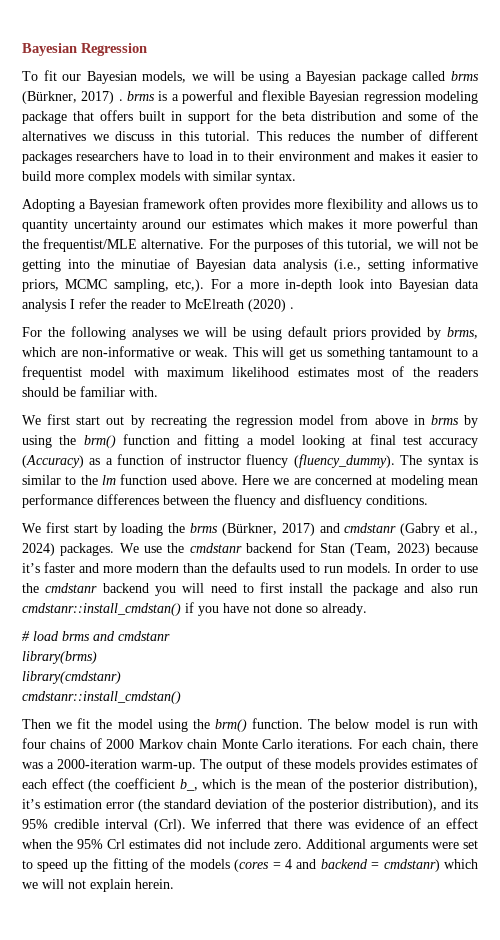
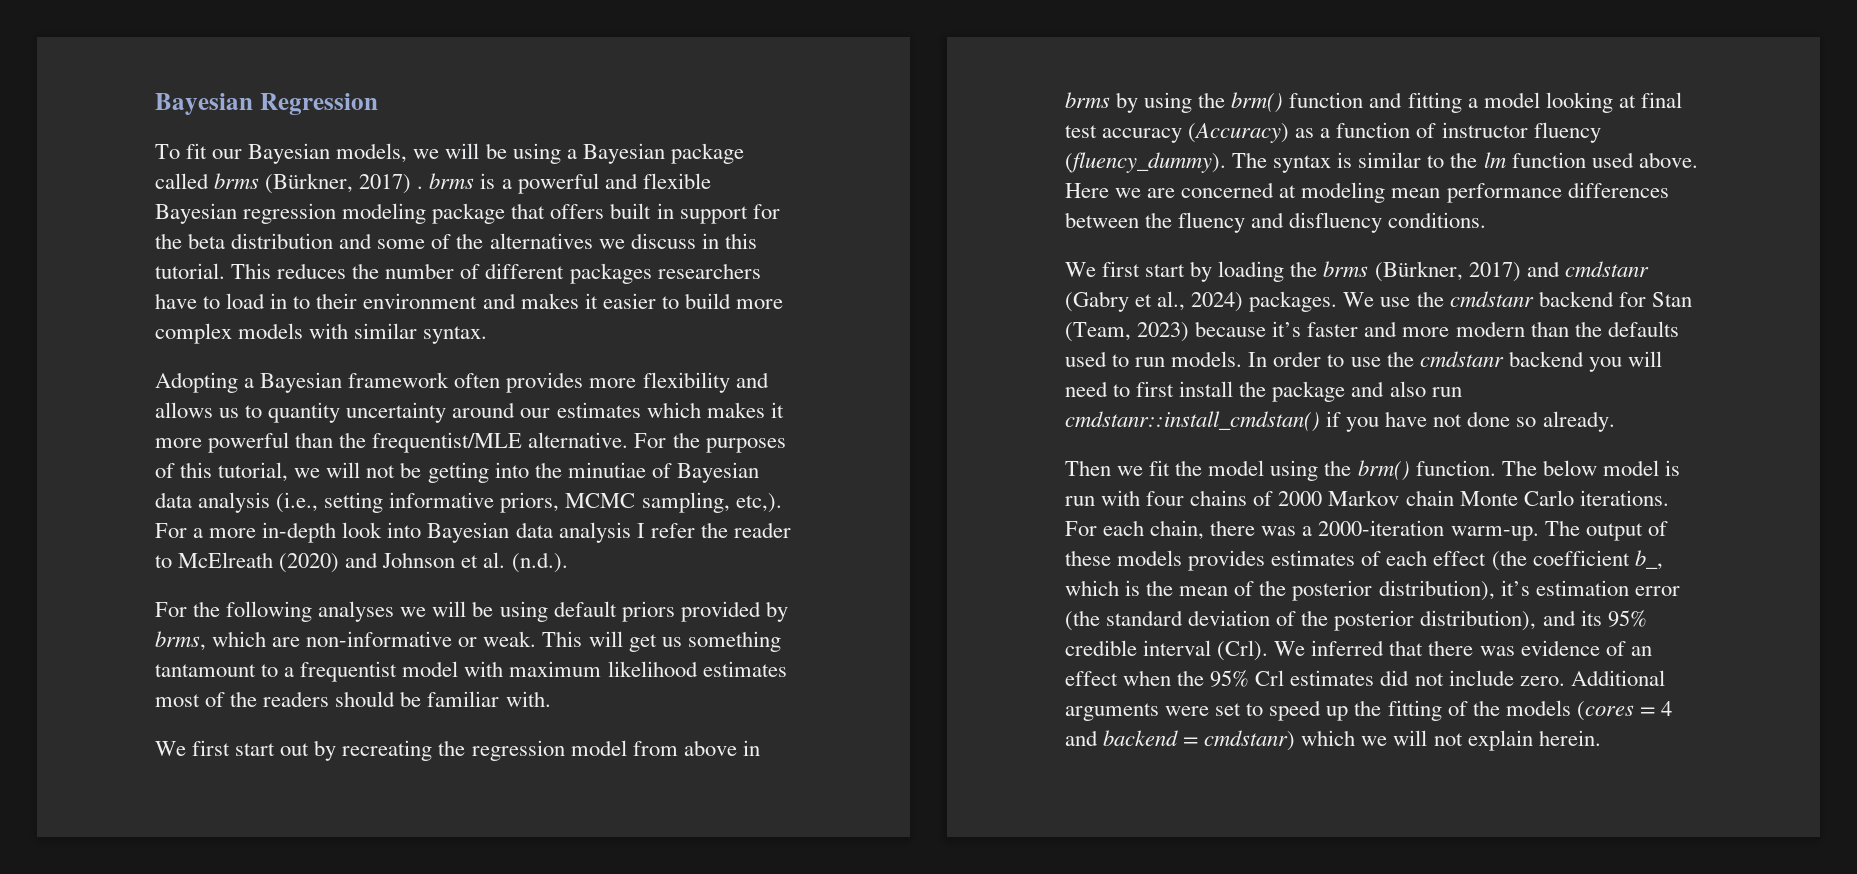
[290,307,294,309] . -> [345,552,568,573] and Johnson et al. (n.d.).
[22,631,170,641] [22,651,97,664] [22,671,121,684] [22,691,181,704] // # load brms and cmdstanr // library(brms) // library(cmdstanr) // cmdstanr::install_cmdstan() -> (1615, 421) none

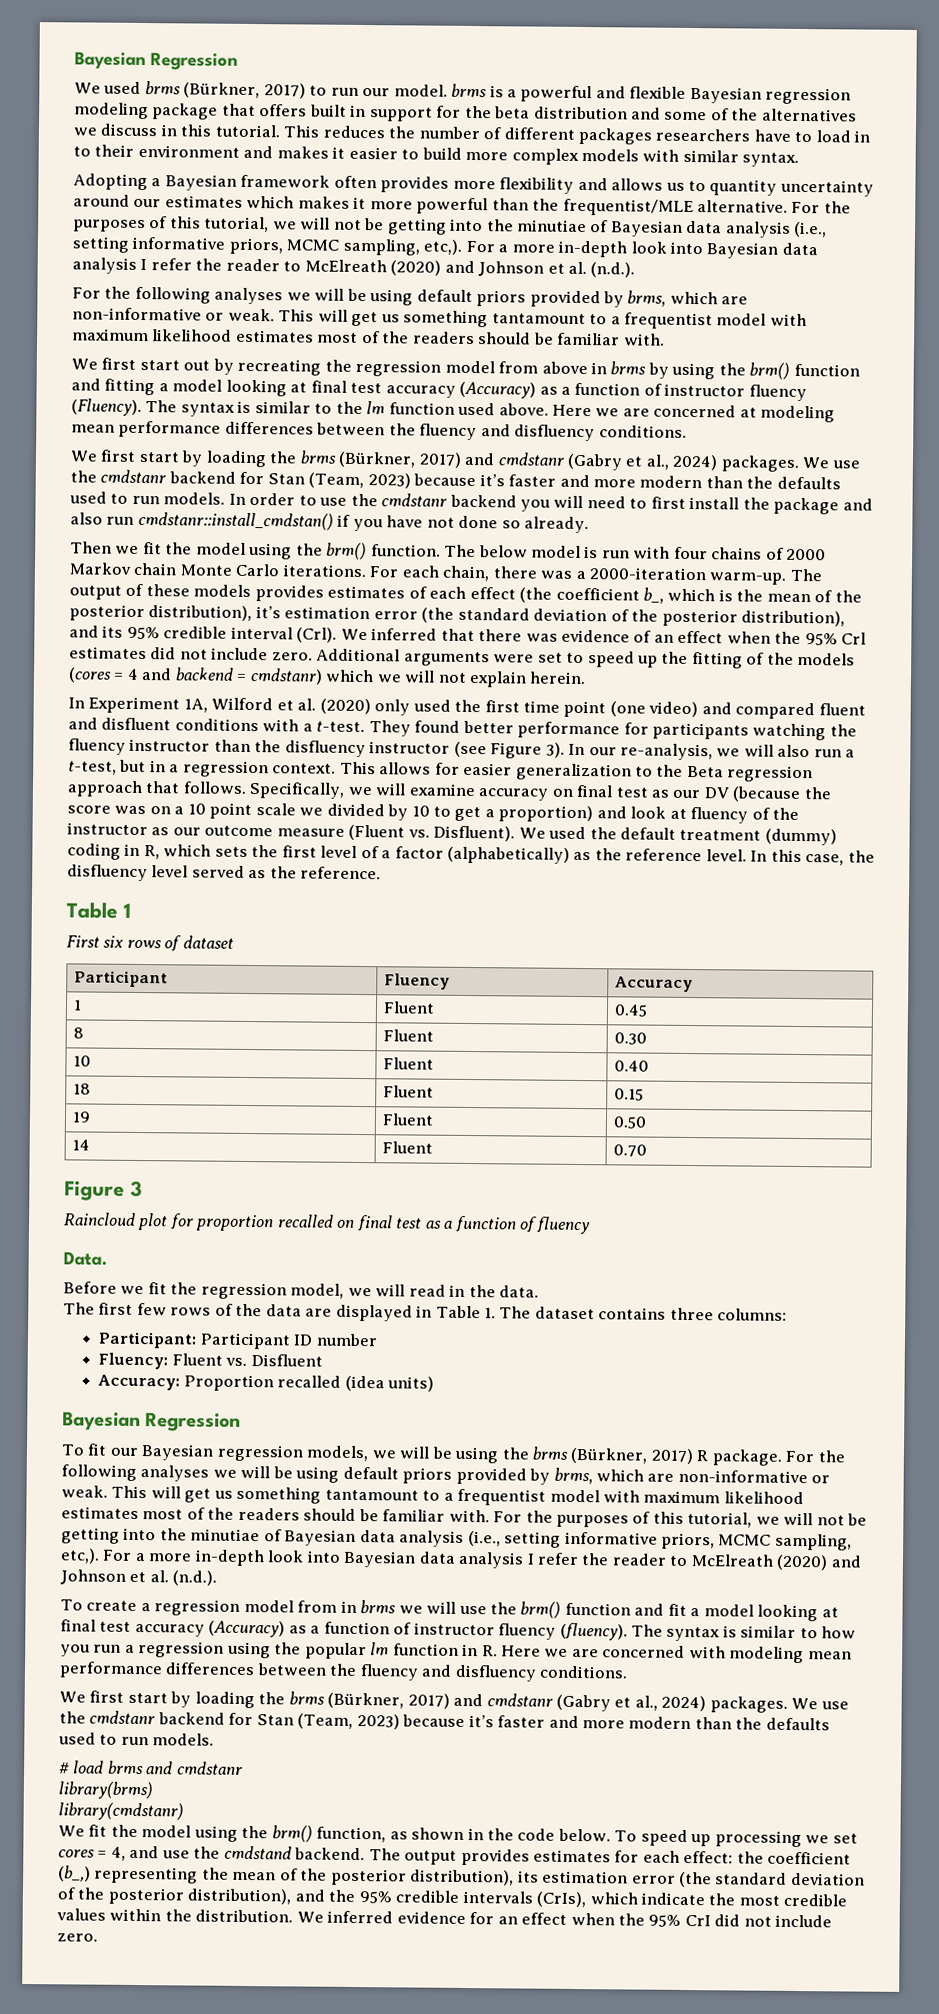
[155,93,378,115] [155,143,744,164] [155,173,424,194] Bayesian Regression // To fit our Bayesian models, we will be using a Bayesian package called brms (Bürkner, 2017) . -> [74,51,238,71] [74,81,448,99] Bayesian Regression // We used brms (Bürkner, 2017) to run our model.
[1065,152,1226,173] (fluency_dummy). -> [71,398,142,416] (Fluency).
(1601, 738) none -> [68,696,866,720] [68,717,857,741] [68,738,856,761] [68,759,814,783] [67,780,832,802] [67,802,800,824] [67,822,837,846] [67,843,875,866] [67,864,382,882] [66,902,131,919] [66,935,234,952] [73,970,168,988] [383,973,450,990] [614,976,693,993] [72,999,82,1011] [382,1001,435,1014] [613,1004,648,1017] [72,1027,84,1039] [382,1029,434,1042] [613,1032,647,1045] [72,1055,91,1067] [382,1057,434,1070] [613,1060,649,1072] [72,1083,91,1095] [382,1085,434,1098] [613,1088,644,1101] [71,1111,91,1123] [381,1113,434,1126] [612,1116,647,1129] [71,1139,90,1151] [381,1141,433,1154] [612,1144,647,1157] [64,1180,143,1201] [64,1212,592,1235] [63,1251,108,1266] [63,1281,540,1300] [63,1302,788,1322] [98,1331,378,1350] [98,1352,323,1370] [98,1374,435,1392] [62,1411,242,1432] [61,1443,845,1466] [61,1464,831,1485] [61,1485,804,1506] [61,1506,868,1528] [61,1527,852,1551] [60,1548,862,1571] [60,1569,218,1586] [60,1599,839,1622] [60,1619,857,1642] [60,1641,852,1664] [59,1661,629,1682] [59,1690,849,1713] [59,1710,830,1731] [58,1732,215,1746] [59,1760,243,1775] [58,1781,153,1800] [58,1802,184,1821] [58,1824,858,1848] [58,1845,852,1866] [58,1865,865,1888] [57,1887,848,1908] [56,1908,833,1928] [57,1933,98,1942] // In Experiment 1A, Wilford et al. (2020) only used the first time point (one video) and compared fluent and disfluent conditions with a t-test. They found better performance for participants watching the fluency instructor than the disfluency instructor (see Figure 3). In our re-analysis, we will also run a t-test, but in a regression context. This allows for easier generalization to the Beta regression approach that follows. Specifically, we will examine accuracy on final test as our DV (because the score was on a 10 point scale we divided by 10 to get a proportion) and look at fluency of the instructor as our outcome measure (Fluent vs. Disfluent). We used the default treatment (dummy) coding in R, which sets the first level of a factor (alphabetically) as the reference level. In this case, the disfluency level served as the reference. // Table 1 // First six rows of dataset // Participant | Fluency | Accuracy // 1 | Fluent | 0.45 // 8 | Fluent | 0.30 // 10 | Fluent | 0.40 // 18 | Fluent | 0.15 // 19 | Fluent | 0.50 // 14 | Fluent | 0.70 // Figure 3 // Raincloud plot for proportion recalled on final test as a function of fluency // Data. // Before we fit the regression model, we will read in the data. // The first few rows of the data are displayed in Table 1. The dataset contains three columns: // Participant: Participant ID number // Fluency: Fluent vs. Disfluent // Accuracy: Proportion recalled (idea units) // Bayesian Regression // To fit our Bayesian regression models, we will be using the brms (Bürkner, 2017) R package. For the following analyses we will be using default priors provided by brms, which are non-informative or weak. This will get us something tantamount to a frequentist model with maximum likelihood estimates most of the readers should be familiar with. For the purposes of this tutorial, we will not be getting into the minutiae of Bayesian data analysis (i.e., setting informative priors, MCMC sampling, etc,). For a more in-depth look into Bayesian data analysis I refer the reader to McElreath (2020) and Johnson et al. (n.d.). // To create a regression model from in brms we will use the brm() function and fit a model looking at final test accuracy (Accuracy) as a function of instructor fluency (fluency). The syntax is similar to how you run a regression using the popular lm function in R. Here we are concerned with modeling mean performance differences between the fluency and disfluency conditions. // We first start by loading the brms (Bürkner, 2017) and cmdstanr (Gabry et al., 2024) packages. We use the cmdstanr backend for Stan (Team, 2023) because it’s faster and more modern than the defaults used to run models. // # load brms and cmdstanr // library(brms) // library(cmdstanr) // We fit the model using the brm() function, as shown in the code below. To speed up processing we set cores = 4, and use the cmdstand backend. The output provides estimates for each effect: the coefficient (b_,) representing the mean of the posterior distribution), its estimation error (the standard deviation of the posterior distribution), and the 95% credible intervals (CrIs), which indicate the most credible values within the distribution. We inferred evidence for an effect when the 95% CrI did not include zero.

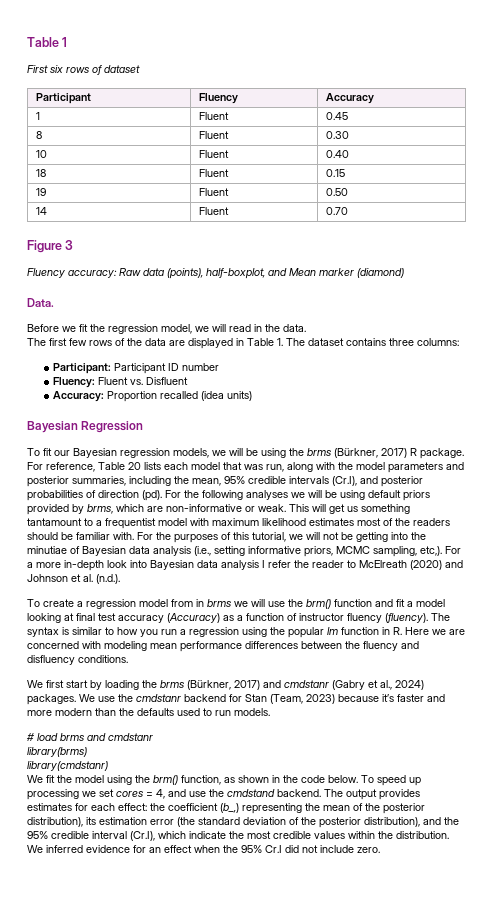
[74,51,238,71] [74,81,852,105] [74,102,857,122] [73,123,871,145] [73,144,800,167] [73,173,874,197] [73,194,851,216] [73,216,828,238] [72,236,818,259] [72,257,636,278] [72,286,749,308] [72,307,807,330] [72,328,665,346] [71,357,860,380] [71,378,807,402] [71,398,836,423] [71,420,687,442] [70,449,860,472] [70,469,841,490] [69,491,873,515] [70,511,590,534] [70,541,827,561] [69,562,822,585] [69,583,862,604] [69,604,846,627] [69,625,867,646] [69,646,856,669] [68,667,587,688] [68,696,866,720] [68,717,857,741] [68,738,856,761] [68,759,814,783] [67,780,832,802] [67,802,800,824] [67,822,837,846] [67,843,875,866] [67,864,382,882] Bayesian Regression // We used brms (Bürkner, 2017) to run our model. brms is a powerful and flexible Bayesian regression modeling package that offers built in support for the beta distribution and some of the alternatives we discuss in this tutorial. This reduces the number of different packages researchers have to load in to their environment and makes it easier to build more complex models with similar syntax. // Adopting a Bayesian framework often provides more flexibility and allows us to quantity uncertainty around our estimates which makes it more powerful than the frequentist/MLE alternative. For the purposes of this tutorial, we will not be getting into the minutiae of Bayesian data analysis (i.e., setting informative priors, MCMC sampling, etc,). For a more in-depth look into Bayesian data analysis I refer the reader to McElreath (2020) and Johnson et al. (n.d.). // For the following analyses we will be using default priors provided by brms, which are non-informative or weak. This will get us something tantamount to a frequentist model with maximum likelihood estimates most of the readers should be familiar with. // We first start out by recreating the regression model from above in brms by using the brm() function and fitting a model looking at final test accuracy (Accuracy) as a function of instructor fluency (Fluency). The syntax is similar to the lm function used above. Here we are concerned at modeling mean performance differences between the fluency and disfluency conditions. // We first start by loading the brms (Bürkner, 2017) and cmdstanr (Gabry et al., 2024) packages. We use the cmdstanr backend for Stan (Team, 2023) because it’s faster and more modern than the defaults used to run models. In order to use the cmdstanr backend you will need to first install the package and also run cmdstanr::install_cmdstan() if you have not done so already. // Then we fit the model using the brm() function. The below model is run with four chains of 2000 Markov chain Monte Carlo iterations. For each chain, there was a 2000-iteration warm-up. The output of these models provides estimates of each effect (the coefficient b_, which is the mean of the posterior distribution), it’s estimation error (the standard deviation of the posterior distribution), and its 95% credible interval (Crl). We inferred that there was evidence of an effect when the 95% Crl estimates did not include zero. Additional arguments were set to speed up the fitting of the models (cores = 4 and backend = cmdstanr) which we will not explain herein. // In Experiment 1A, Wilford et al. (2020) only used the first time point (one video) and compared fluent and disfluent conditions with a t-test. They found better performance for participants watching the fluency instructor than the disfluency instructor (see Figure 3). In our re-analysis, we will also run a t-test, but in a regression context. This allows for easier generalization to the Beta regression approach that follows. Specifically, we will examine accuracy on final test as our DV (because the score was on a 10 point scale we divided by 10 to get a proportion) and look at fluency of the instructor as our outcome measure (Fluent vs. Disfluent). We used the default treatment (dummy) coding in R, which sets the first level of a factor (alphabetically) as the reference level. In this case, the disfluency level served as the reference. // -> (27, 42) none
[64,1212,592,1235] Raincloud plot for proportion recalled on final test as a function of fluency -> [27,268,404,279] Fluency accuracy: Raw data (points), half-boxplot, and Mean marker (diamond)
(815, 1456) none -> [46,462,464,473] [27,476,423,487] [27,490,181,501] reference, Table 20 lists each model that was run, along with the model parameters and posterior summaries, including the mean, 95% credible intervals (Cr.I), and posterior probabilities of direction (pd). For
[462,1890,587,1908] intervals (CrIs), -> [92,831,155,841] interval (Cr.I),
[684,1914,711,1927] CrI -> [265,845,282,853] Cr.I

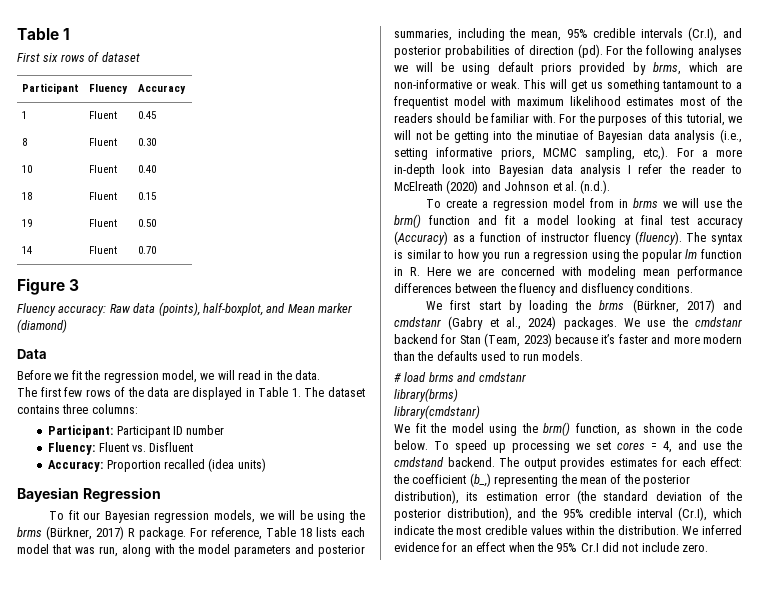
[27,298,54,307] Data. -> [17,349,47,359] Data
[128,462,141,470] 20 -> [300,528,312,537] 18

